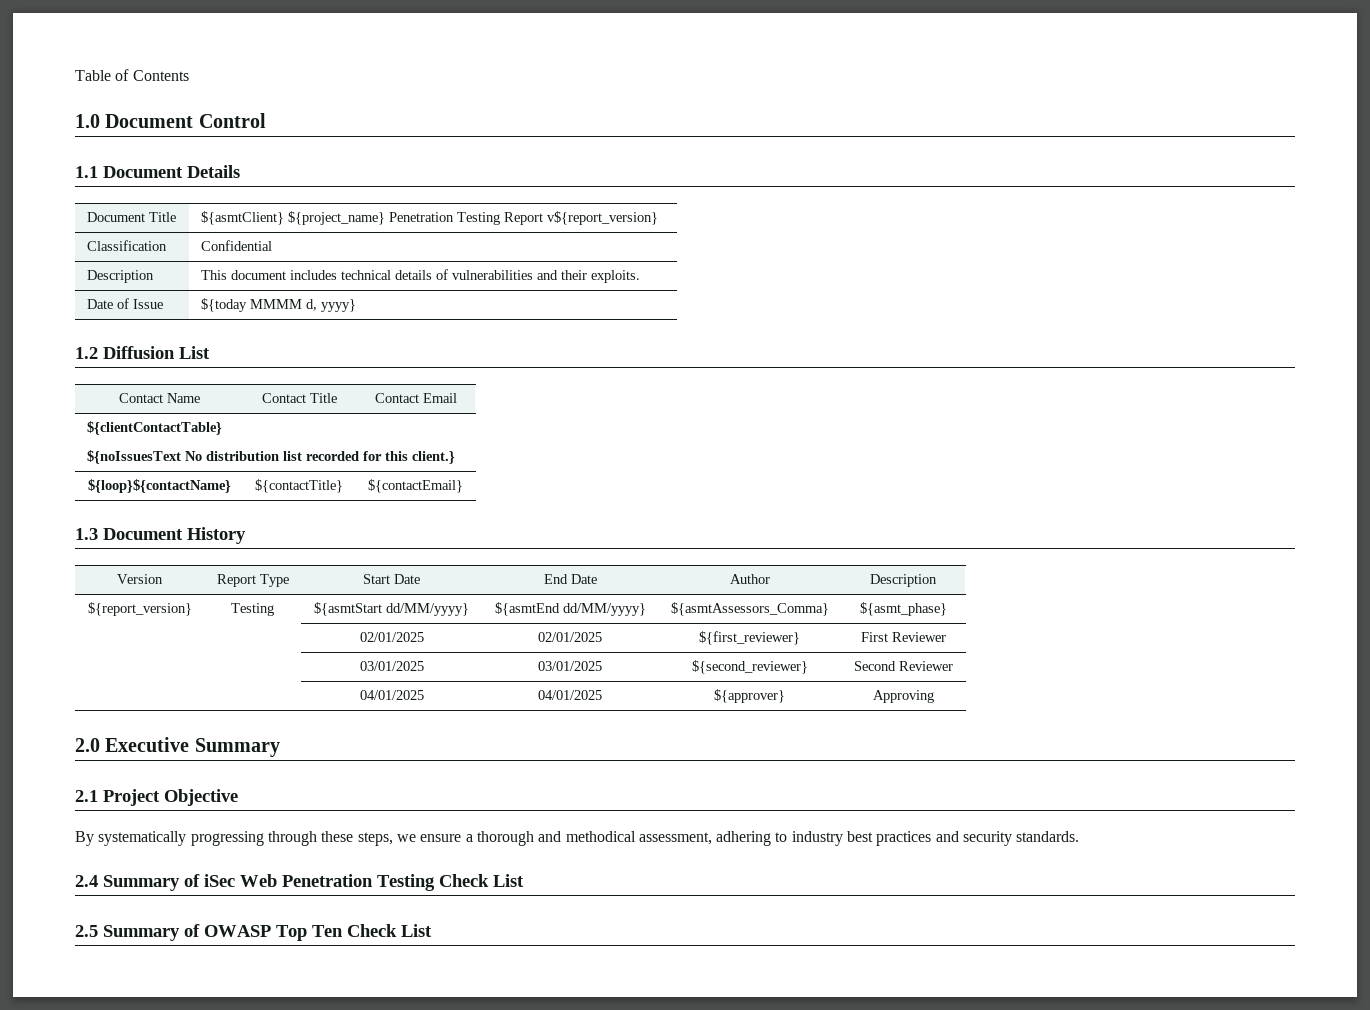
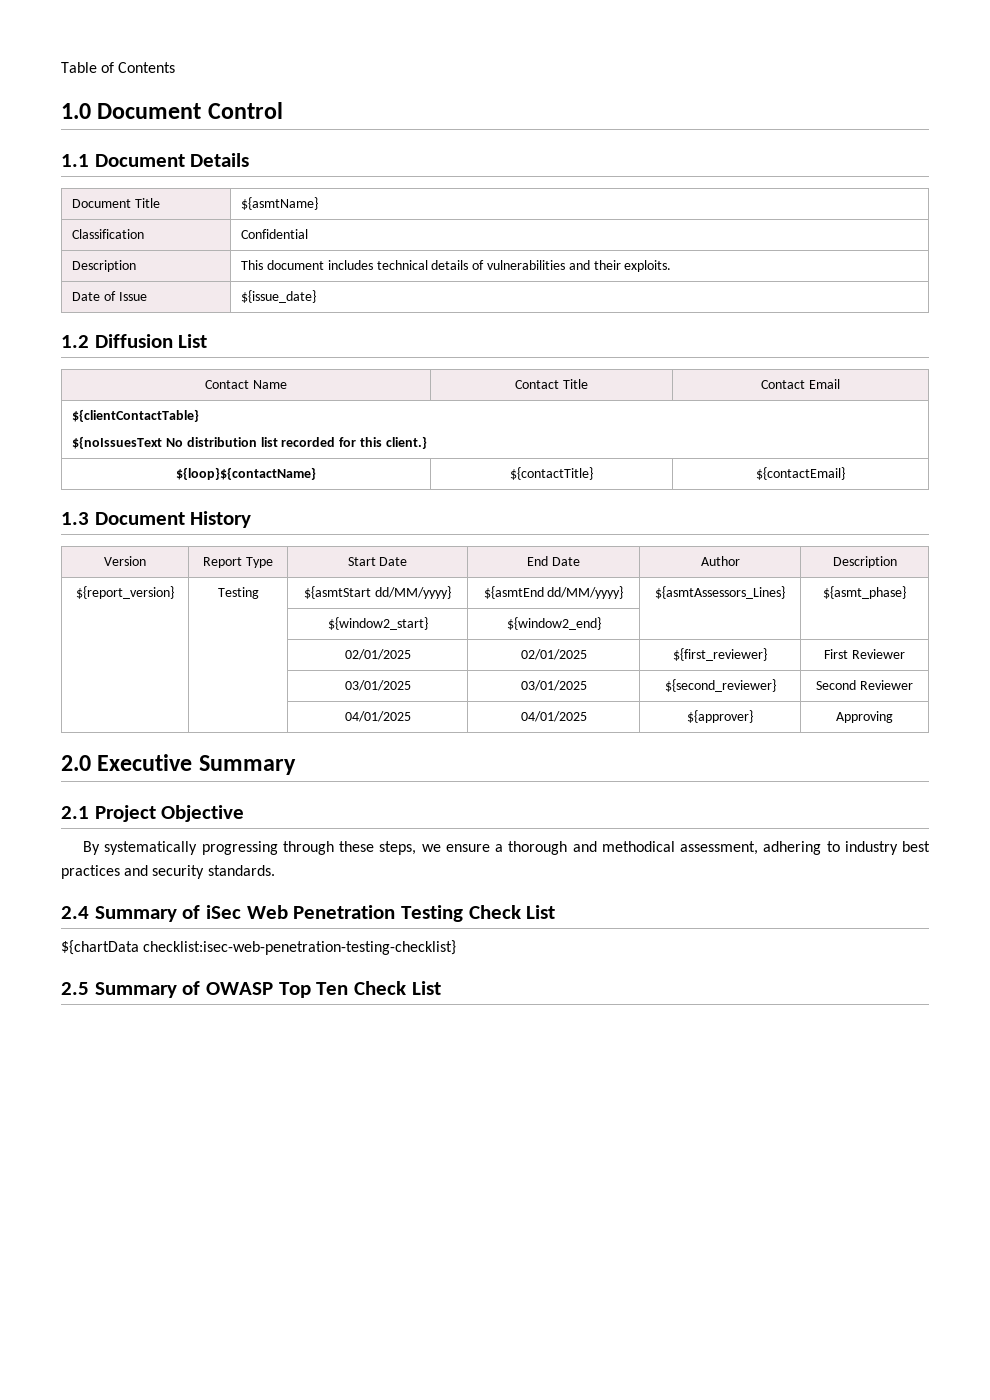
[200,211,658,225] ${asmtClient} ${project_name} Penetration Testing Report v${report_version} -> [241,197,319,210] ${asmtName}
[200,298,356,312] ${today MMMM d, yyyy} -> [241,290,317,303] ${issue_date}
[670,602,829,616] ${asmtAssessors_Comma} -> [655,586,785,599] ${asmtAssessors_Lines}
(947, 609) none -> [327,617,428,630] [506,617,601,630] // | | ${window2_start} | ${window2_end} | |
(524, 880) none -> [61,940,457,955] // ${chartData checklist:isec-web-penetration-testing-checklist}

